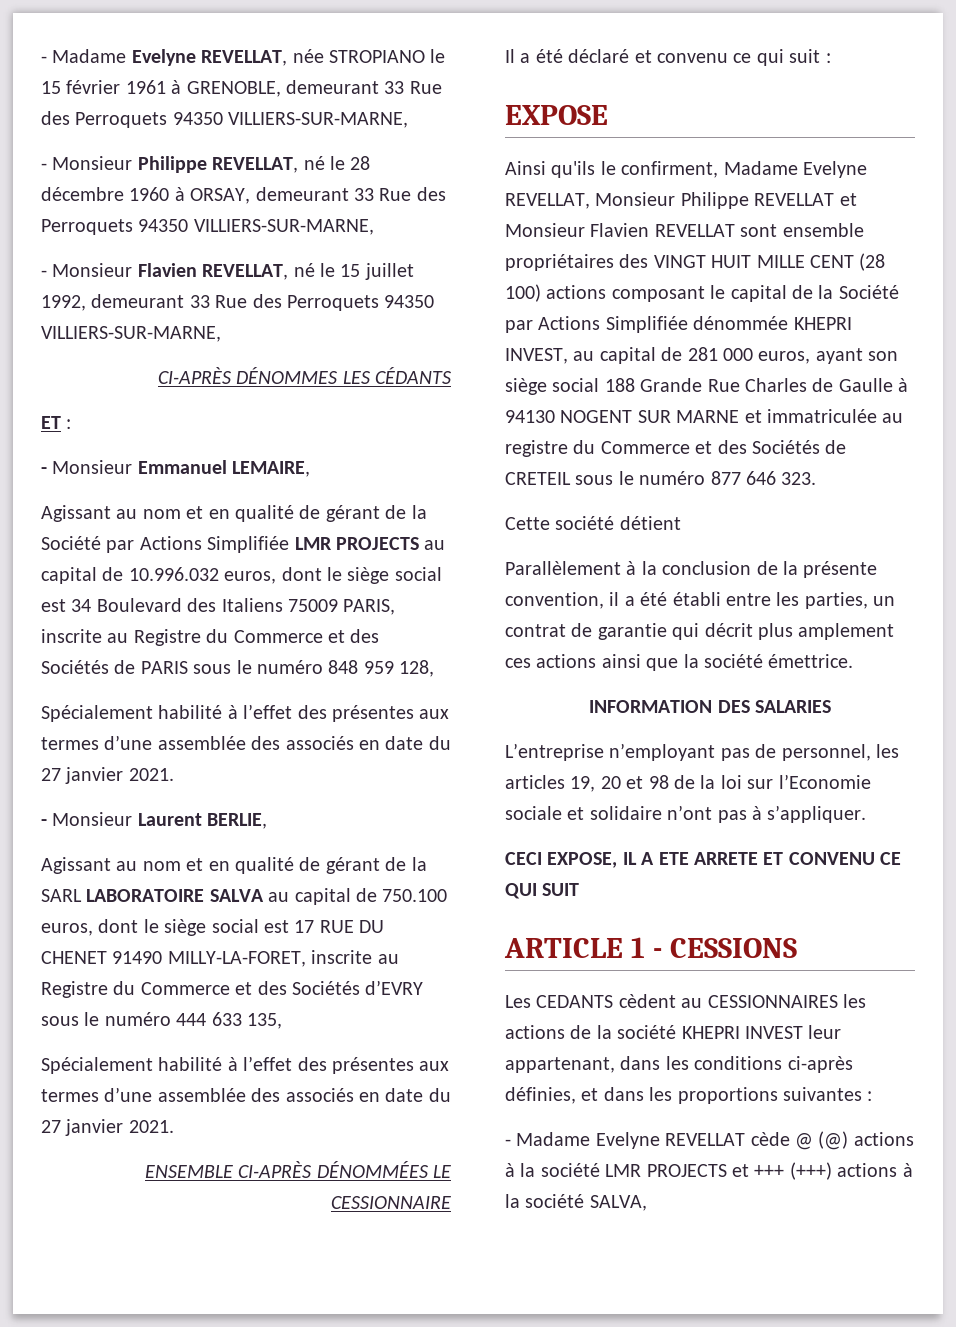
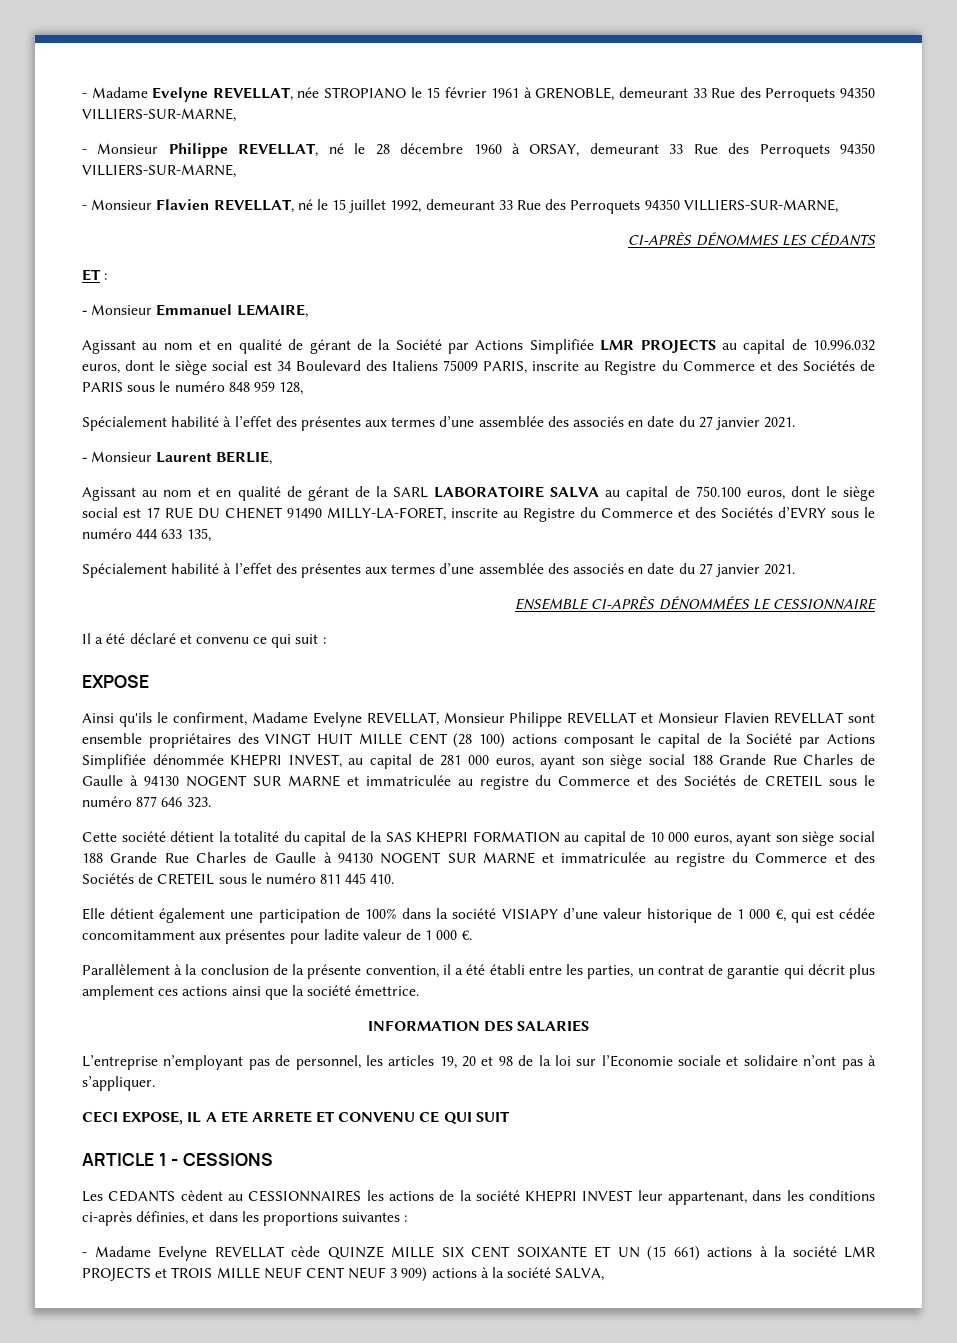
(681, 523) none -> [218,831,875,846] [82,852,876,867] [82,873,395,885] [82,908,875,923] [82,929,472,944] la totalité du capital de la SAS KHEPRI FORMATION au capital de 10 000 euros, ayant son siège social 188 Grande Rue Charles de Gaulle à 94130 NOGENT SUR MARNE et immatriculée au registre du Commerce et des Sociétés de CRETEIL sous le numéro 811 445 410. // Elle détient également une participation de 100% dans la société VISIAPY d’une valeur historique de 1 000 €, qui est cédée concomitamment aux présentes pour ladite valeur de 1 000 €.
[795,1131,849,1150] @ (@) -> [327,1246,700,1261] QUINZE MILLE SIX CENT SOIXANTE ET UN (15 661)
[754,1162,832,1180] +++ (+++) -> [171,1267,428,1282] TROIS MILLE NEUF CENT NEUF 3 909)

